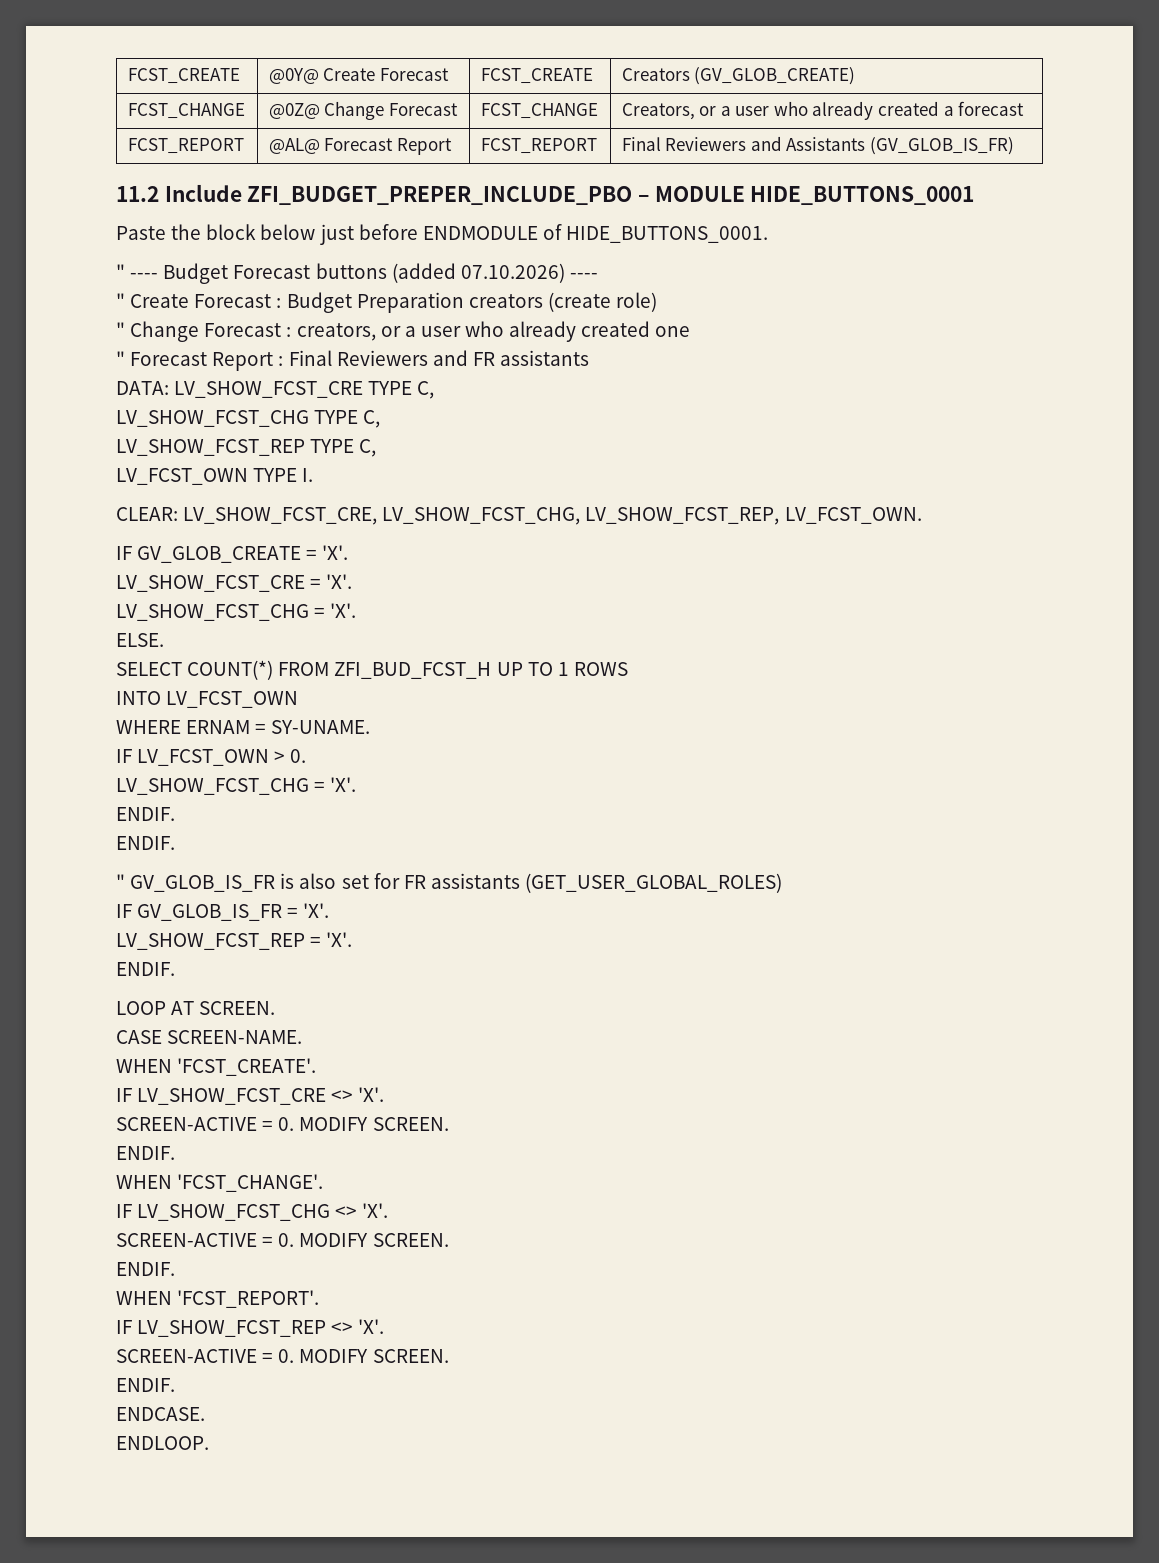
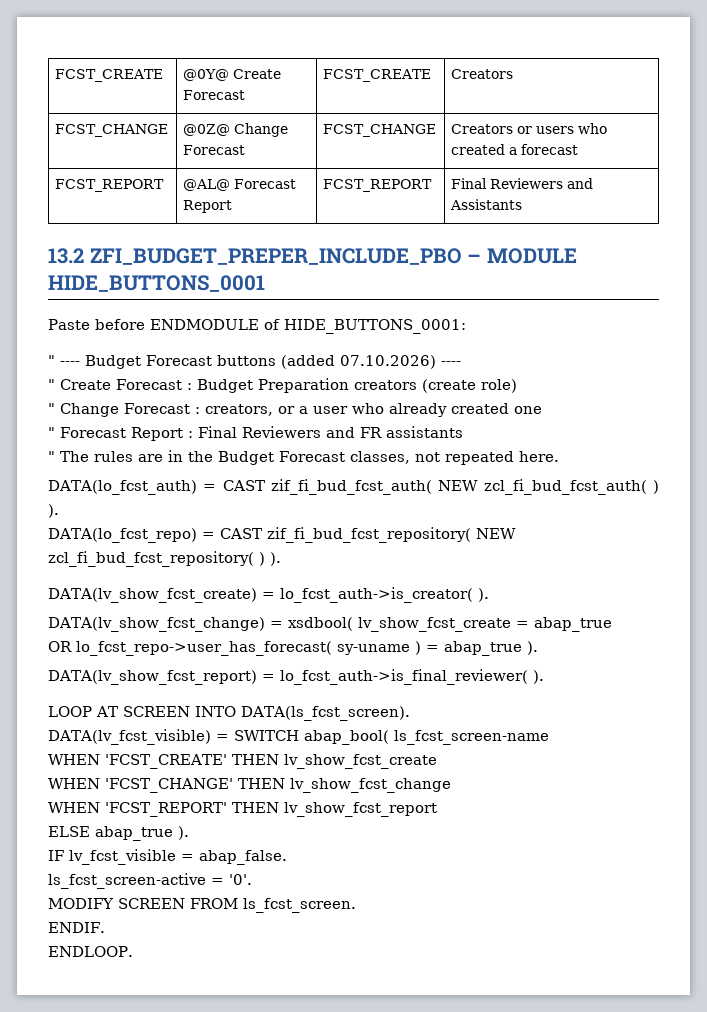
[694,67,856,85] (GV_GLOB_CREATE) -> (514, 74) none
[621,101,874,120] Creators, or a user who already -> [451,123,608,134] Creators or users who
[869,137,1014,155] [116,184,242,202] (GV_GLOB_IS_FR) // 11.2 Include -> [48,248,84,264] // 13.2
[171,224,354,245] the block below just -> (90, 324) none
[566,226,769,243] HIDE_BUTTONS_0001. -> [284,319,466,334] HIDE_BUTTONS_0001:
[116,381,435,399] [116,410,381,428] [116,439,377,457] [116,468,314,485] [116,507,922,525] [116,545,349,563] [116,574,353,592] [116,603,357,621] [116,633,164,647] [116,660,628,680] [116,691,299,708] [116,720,371,734] [116,749,307,766] [116,777,357,795] [116,807,175,821] [116,836,175,850] [116,873,783,893] [116,903,330,921] [116,932,353,950] [116,962,175,976] [116,1001,276,1015] [116,1030,303,1044] [116,1058,317,1076] [116,1087,385,1105] [116,1117,449,1131] [116,1146,175,1160] [116,1174,324,1192] [116,1203,389,1221] [116,1233,449,1247] [116,1262,175,1276] [116,1290,320,1308] [116,1319,385,1337] [116,1349,449,1363] [116,1378,175,1392] [116,1407,205,1421] DATA: LV_SHOW_FCST_CRE TYPE C, // LV_SHOW_FCST_CHG TYPE C, // LV_SHOW_FCST_REP TYPE C, // LV_FCST_OWN TYPE I. // CLEAR: LV_SHOW_FCST_CRE, LV_SHOW_FCST_CHG, LV_SHOW_FCST_REP, LV_FCST_OWN. // IF GV_GLOB_CREATE = 'X'. // LV_SHOW_FCST_CRE = 'X'. // LV_SHOW_FCST_CHG = 'X'. // ELSE. // SELECT COUNT(*) FROM ZFI_BUD_FCST_H UP TO 1 ROWS // INTO LV_FCST_OWN // WHERE ERNAM = SY-UNAME. // IF LV_FCST_OWN > 0. // LV_SHOW_FCST_CHG = 'X'. // ENDIF. // ENDIF. // " GV_GLOB_IS_FR is also set for FR assistants (GET_USER_GLOBAL_ROLES) // IF GV_GLOB_IS_FR = 'X'. // LV_SHOW_FCST_REP = 'X'. // ENDIF. // LOOP AT SCREEN. // CASE SCREEN-NAME. // WHEN 'FCST_CREATE'. // IF LV_SHOW_FCST_CRE <> 'X'. // SCREEN-ACTIVE = 0. MODIFY SCREEN. // ENDIF. // WHEN 'FCST_CHANGE'. // IF LV_SHOW_FCST_CHG <> 'X'. // SCREEN-ACTIVE = 0. MODIFY SCREEN. // ENDIF. // WHEN 'FCST_REPORT'. // IF LV_SHOW_FCST_REP <> 'X'. // SCREEN-ACTIVE = 0. MODIFY SCREEN. // ENDIF. // ENDCASE. -> [48,450,559,465] [48,479,659,495] [48,504,59,518] [48,527,516,543] [48,551,281,567] [48,587,489,603] [48,617,612,632] [48,641,538,656] [48,669,544,685] [48,706,410,721] [48,729,549,745] [48,754,437,769] [48,778,451,793] [48,802,437,817] [48,826,189,841] [48,849,287,865] [48,873,252,889] [48,898,356,913] [48,922,105,933] " The rules are in the Budget Forecast classes, not repeated here. // DATA(lo_fcst_auth) = CAST zif_fi_bud_fcst_auth( NEW zcl_fi_bud_fcst_auth( ) ). // DATA(lo_fcst_repo) = CAST zif_fi_bud_fcst_repository( NEW zcl_fi_bud_fcst_repository( ) ). // DATA(lv_show_fcst_create) = lo_fcst_auth->is_creator( ). // DATA(lv_show_fcst_change) = xsdbool( lv_show_fcst_create = abap_true // OR lo_fcst_repo->user_has_forecast( sy-uname ) = abap_true ). // DATA(lv_show_fcst_report) = lo_fcst_auth->is_final_reviewer( ). // LOOP AT SCREEN INTO DATA(ls_fcst_screen). // DATA(lv_fcst_visible) = SWITCH abap_bool( ls_fcst_screen-name // WHEN 'FCST_CREATE' THEN lv_show_fcst_create // WHEN 'FCST_CHANGE' THEN lv_show_fcst_change // WHEN 'FCST_REPORT' THEN lv_show_fcst_report // ELSE abap_true ). // IF lv_fcst_visible = abap_false. // ls_fcst_screen-active = '0'. // MODIFY SCREEN FROM ls_fcst_screen. // ENDIF.

